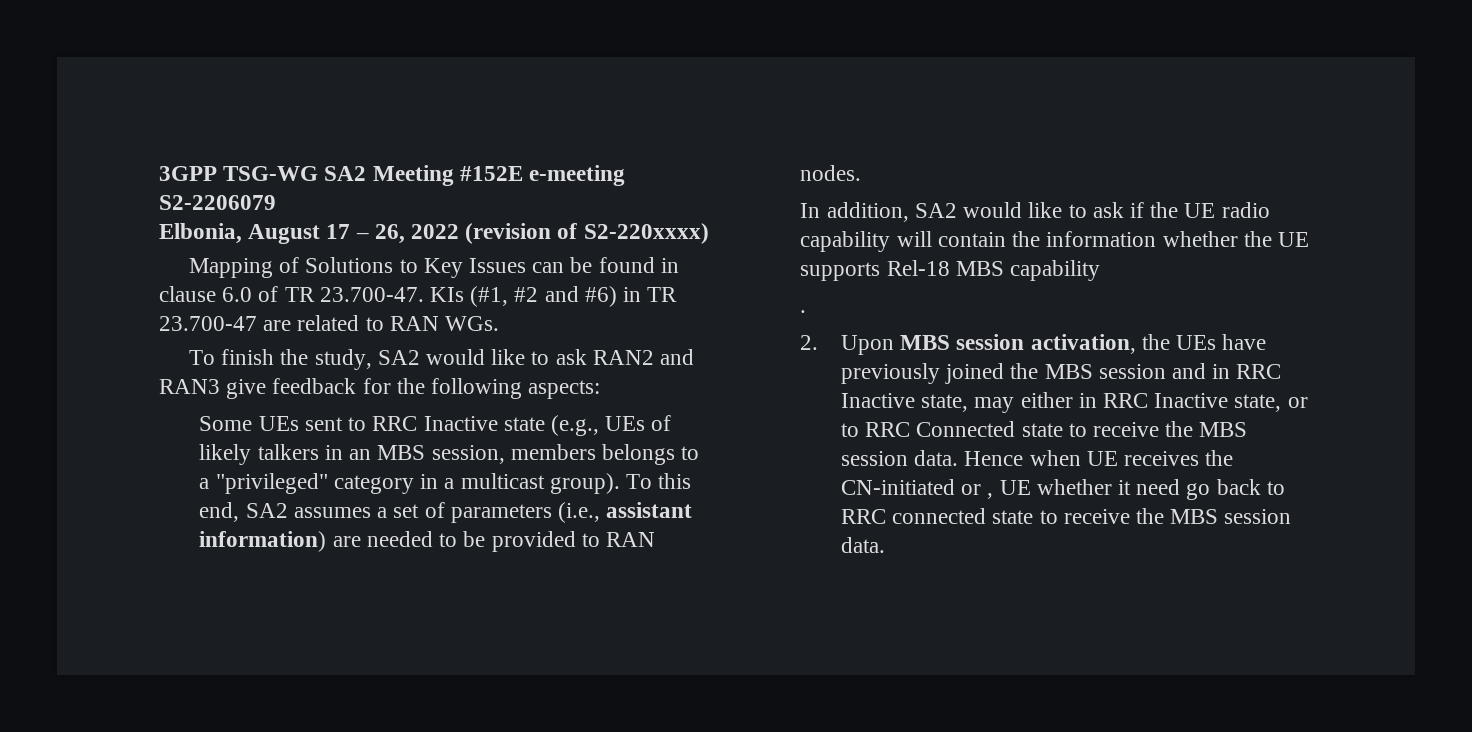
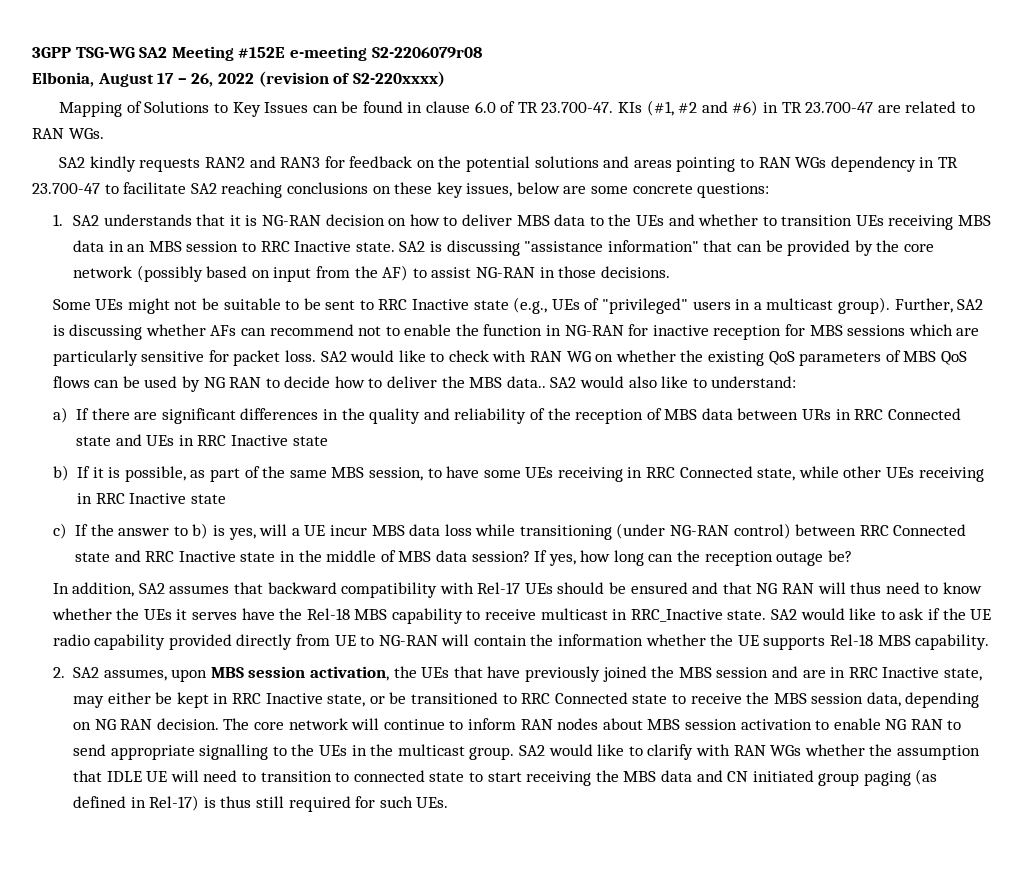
[159,195,276,210] S2-2206079 -> [371,47,482,58] S2-2206079r08
[188,349,695,370] [159,378,601,399] [199,416,299,431] To finish the study, SA2 would like to ask RAN2 and RAN3 give feedback for the following aspects: // Some UEs -> [59,156,958,172] [32,182,770,198] [52,214,992,230] [73,240,934,256] [73,265,670,282] [52,298,321,314] SA2 kindly requests RAN2 and RAN3 for feedback on the potential solutions and areas pointing to RAN WGs dependency in TR 23.700-47 to facilitate SA2 reaching conclusions on these key issues, below are some concrete questions: // 1. SA2 understands that it is NG-RAN decision on how to deliver MBS data to the UEs and whether to transition UEs receiving MBS data in an MBS session to RRC Inactive state. SA2 is discussing "assistance information" that can be provided by the core network (possibly based on input from the AF) to assist NG-RAN in those decisions. // Some UEs might not be suitable to be
[199,444,700,465] [199,473,692,494] [199,502,693,523] [199,531,655,552] [800,165,862,181] [800,202,909,222] likely talkers in an MBS session, members belongs to a "privileged" category in a multicast group). To this end, SA2 assumes a set of parameters (i.e., assistant information) are needed to be provided to RAN nodes. // In addition, -> [601,297,984,314] [52,324,980,340] [52,350,967,366] [52,376,797,392] [52,407,961,424] [76,434,328,446] [52,465,984,482] [77,493,226,504] [52,523,967,540] [75,550,852,566] [52,582,982,598] [51,608,767,624] "privileged" users in a multicast group). Further, SA2 is discussing whether AFs can recommend not to enable the function in NG-RAN for inactive reception for MBS sessions which are particularly sensitive for packet loss. SA2 would like to check with RAN WG on whether the existing QoS parameters of MBS QoS flows can be used by NG RAN to decide how to deliver the MBS data.. SA2 would also like to understand: // a) If there are significant differences in the quality and reliability of the reception of MBS data between URs in RRC Connected state and UEs in RRC Inactive state // b) If it is possible, as part of the same MBS session, to have some UEs receiving in RRC Connected state, while other UEs receiving in RRC Inactive state // c) If the answer to b) is yes, will a UE incur MBS data loss while transitioning (under NG-RAN control) between RRC Connected state and RRC Inactive state in the middle of MBS data session? If yes, how long can the reception outage be? // In addition, SA2 assumes that backward compatibility with Rel-17 UEs should be ensured and that NG RAN will thus need to know whether the UEs it serves have the Rel-18 MBS capability to receive multicast in RRC_Inactive state.
(891, 241) none -> [168,634,438,650] provided directly from UE to NG-RAN
[1010,260,1101,281] [800,310,807,313] capability // . -> [915,634,990,650] capability.
[840,335,894,355] Upon -> [73,667,208,682] SA2 assumes, upon
(1216, 342) none -> [453,666,483,678] that
(1206, 371) none -> [802,670,826,678] are
(1073, 400) none -> [155,692,209,708] be kept
(1308, 402) none -> [389,692,498,704] be transitioned
[914,450,1234,466] [840,479,1285,500] [840,508,1292,524] [840,537,885,553] data. Hence when UE receives the CN-initiated or , UE whether it need go back to RRC connected state to receive the MBS session data. -> [866,692,980,708] [73,718,962,730] [73,744,980,760] [73,769,938,786] [73,795,449,812] data, depending on NG RAN decision. The core network will continue to inform RAN nodes about MBS session activation to enable NG RAN to send appropriate signalling to the UEs in the multicast group. SA2 would like to clarify with RAN WGs whether the assumption that IDLE UE will need to transition to connected state to start receiving the MBS data and CN initiated group paging (as defined in Rel-17) is thus still required for such UEs.

